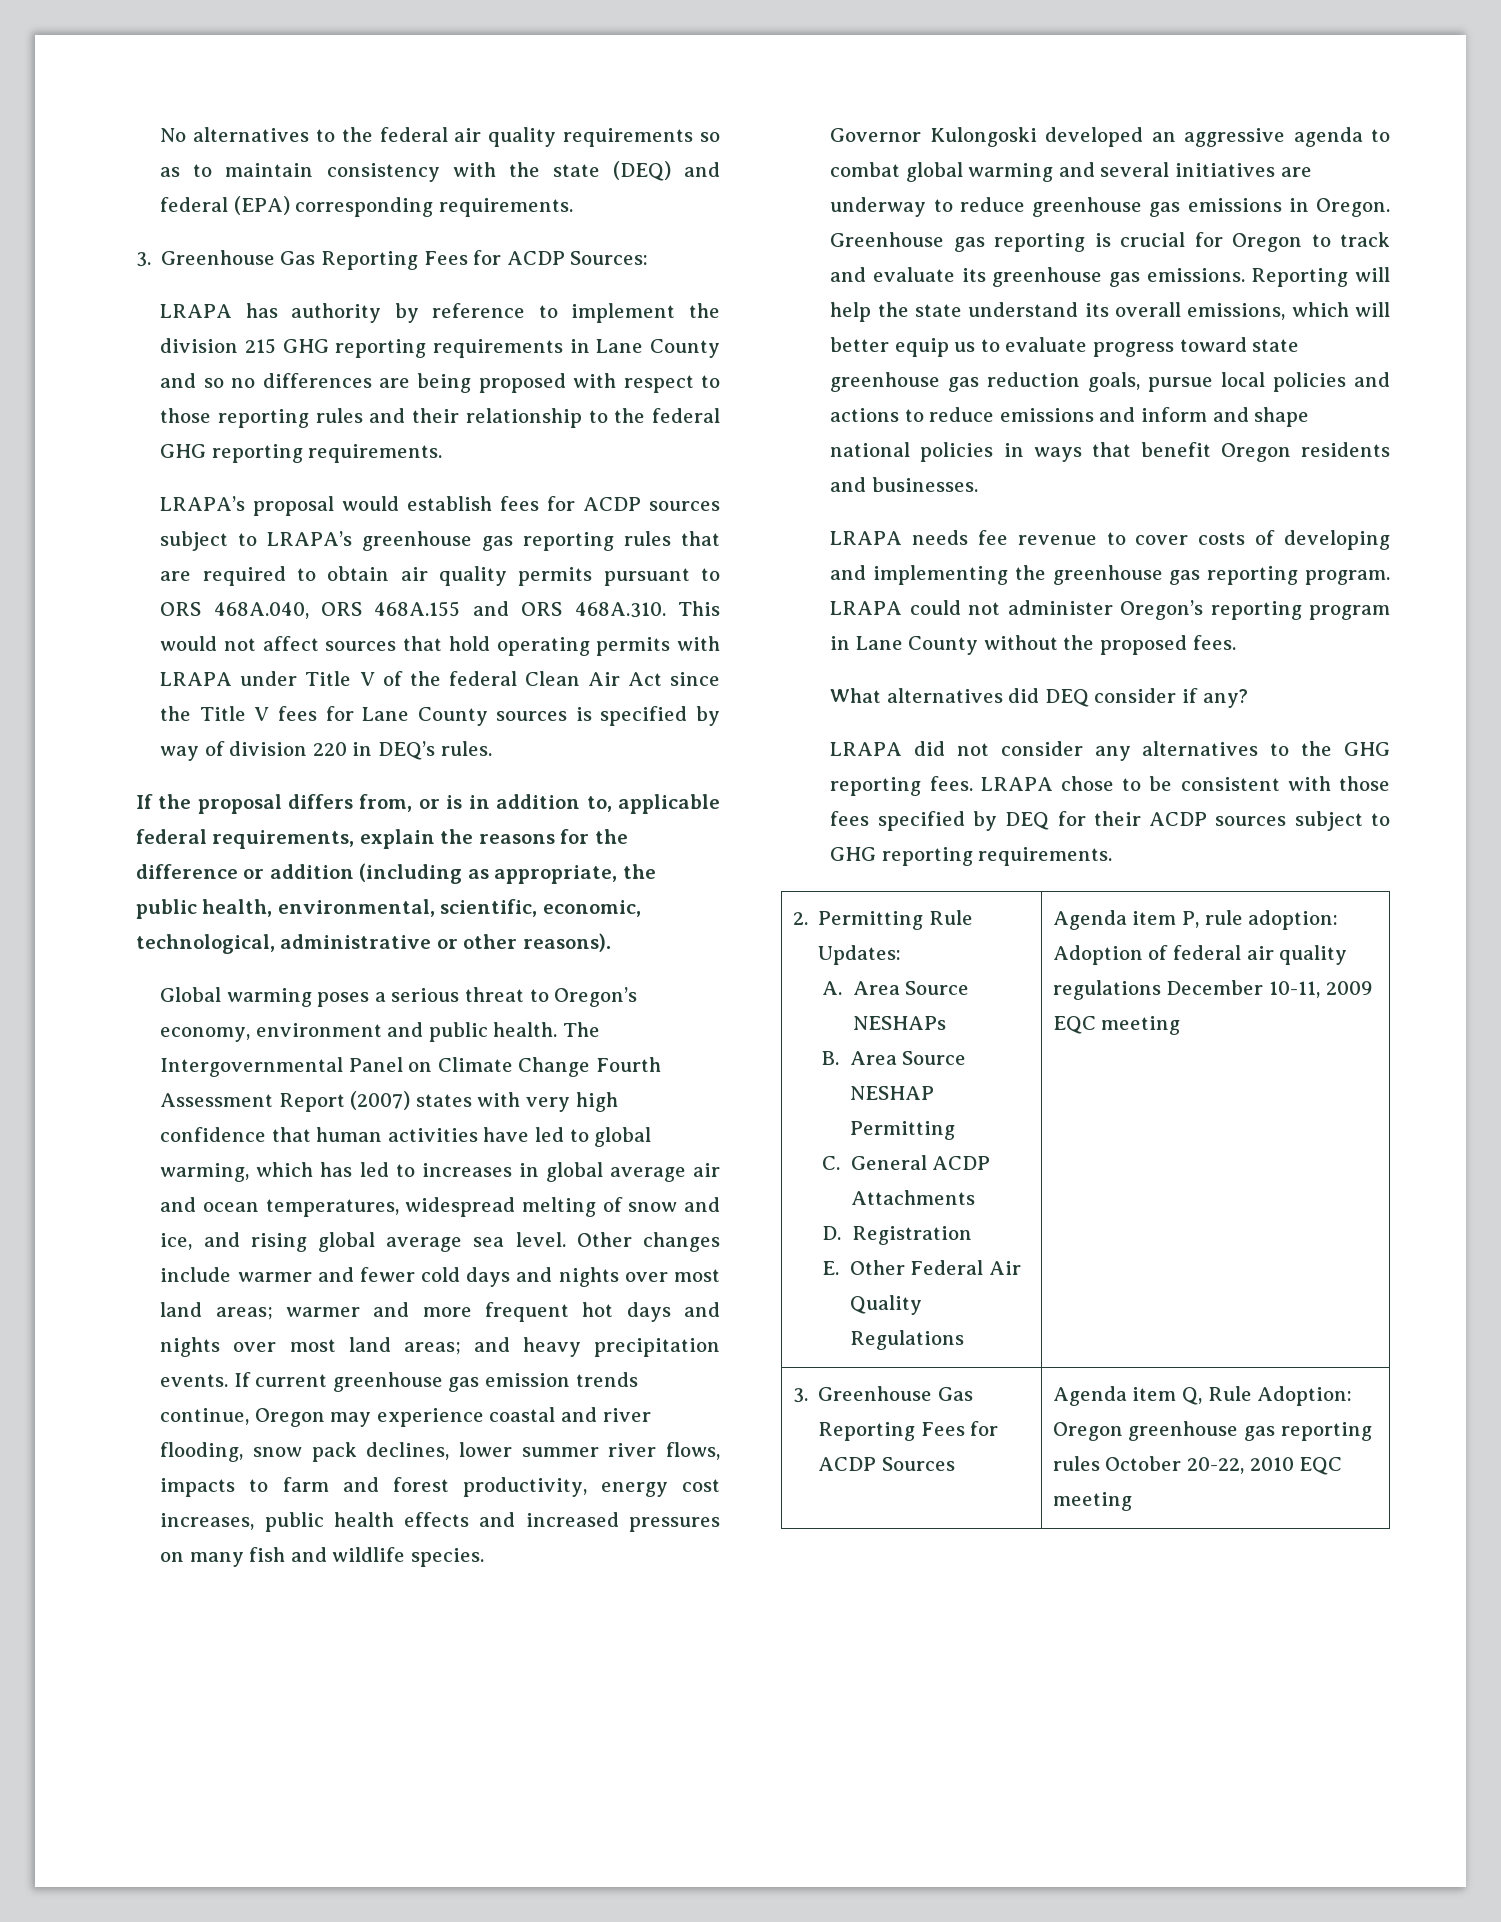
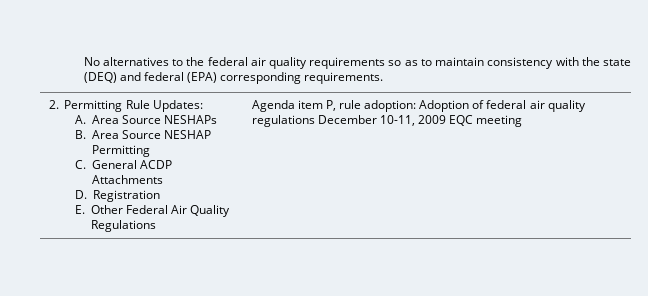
[135,250,649,270] [160,303,720,323] [160,338,720,358] [160,373,721,393] [160,408,721,428] [160,444,443,463] [160,496,720,516] [160,531,720,551] [160,566,721,586] [160,601,720,619] [160,636,721,656] [160,671,720,686] [160,706,720,726] [160,741,492,761] [135,794,720,814] [135,829,628,849] [135,863,656,884] [135,899,641,919] [135,933,611,954] [160,987,638,1007] [160,1022,600,1042] [160,1057,661,1077] [160,1091,618,1112] [160,1127,652,1147] [160,1162,721,1182] [160,1197,720,1217] [160,1232,721,1252] [160,1267,720,1287] [160,1302,721,1322] [160,1337,720,1357] [160,1372,638,1392] [160,1407,651,1427] [160,1442,720,1462] [160,1477,720,1497] [160,1512,720,1532] [160,1547,484,1567] [830,127,1390,147] [830,162,1312,182] [830,197,1390,217] [830,232,1390,252] [830,267,1390,287] [830,302,1390,322] [830,337,1300,357] [830,372,1390,392] [830,407,1310,427] [830,442,1390,462] [830,477,978,492] [830,530,1390,550] [830,565,1390,585] [830,600,1390,620] [830,635,1236,655] [830,688,1248,708] [830,741,1390,761] [830,776,1390,796] [830,811,1390,831] [830,847,1113,866] // 3. Greenhouse Gas Reporting Fees for ACDP Sources: // LRAPA has authority by reference to implement the division 215 GHG reporting requirements in Lane County and so no differences are being proposed with respect to those reporting rules and their relationship to the federal GHG reporting requirements. // LRAPA’s proposal would establish fees for ACDP sources subject to LRAPA’s greenhouse gas reporting rules that are required to obtain air quality permits pursuant to ORS 468A.040, ORS 468A.155 and ORS 468A.310. This would not affect sources that hold operating permits with LRAPA under Title V of the federal Clean Air Act since the Title V fees for Lane County sources is specified by way of division 220 in DEQ’s rules. // If the proposal differs from, or is in addition to, applicable federal requirements, explain the reasons for the difference or addition (including as appropriate, the public health, environmental, scientific, economic, technological, administrative or other reasons). // Global warming poses a serious threat to Oregon’s economy, environment and public health. The Intergovernmental Panel on Climate Change Fourth Assessment Report (2007) states with very high confidence that human activities have led to global warming, which has led to increases in global average air and ocean temperatures, widespread melting of snow and ice, and rising global average sea level. Other changes include warmer and fewer cold days and nights over most land areas; warmer and more frequent hot days and nights over most land areas; and heavy precipitation events. If current greenhouse gas emission trends continue, Oregon may experience coastal and river flooding, snow pack declines, lower summer river flows, impacts to farm and forest productivity, energy cost increases, public health effects and increased pressures on many fish and wildlife species. // Governor Kulongoski developed an aggressive agenda to combat global warming and several initiatives are underway to reduce greenhouse gas emissions in Oregon. Greenhouse gas reporting is crucial for Oregon to track and evaluate its greenhouse gas emissions. Reporting will help the state understand its overall emissions, which will better equip us to evaluate progress toward state greenhouse gas reduction goals, pursue local policies and actions to reduce emissions and inform and shape national policies in ways that benefit Oregon residents and businesses. // LRAPA needs fee revenue to cover costs of developing and implementing the greenhouse gas reporting program. LRAPA could not administer Oregon’s reporting program in Lane County without the proposed fees. // What alternatives did DEQ consider if any? // LRAPA did not consider any alternatives to the GHG reporting fees. LRAPA chose to be consistent with those fees specified by DEQ for their ACDP sources subject to GHG reporting requirements. -> (384, 78) none
[792,1386,973,1403] [818,1421,999,1441] [818,1457,955,1471] [1052,1386,1353,1406] [1052,1421,1372,1441] [1052,1456,1343,1475] [1052,1492,1132,1511] // 3. Greenhouse Gas Reporting Fees for ACDP Sources | Agenda item Q, Rule Adoption: Oregon greenhouse gas reporting rules October 20-22, 2010 EQC meeting -> (523, 121) none

